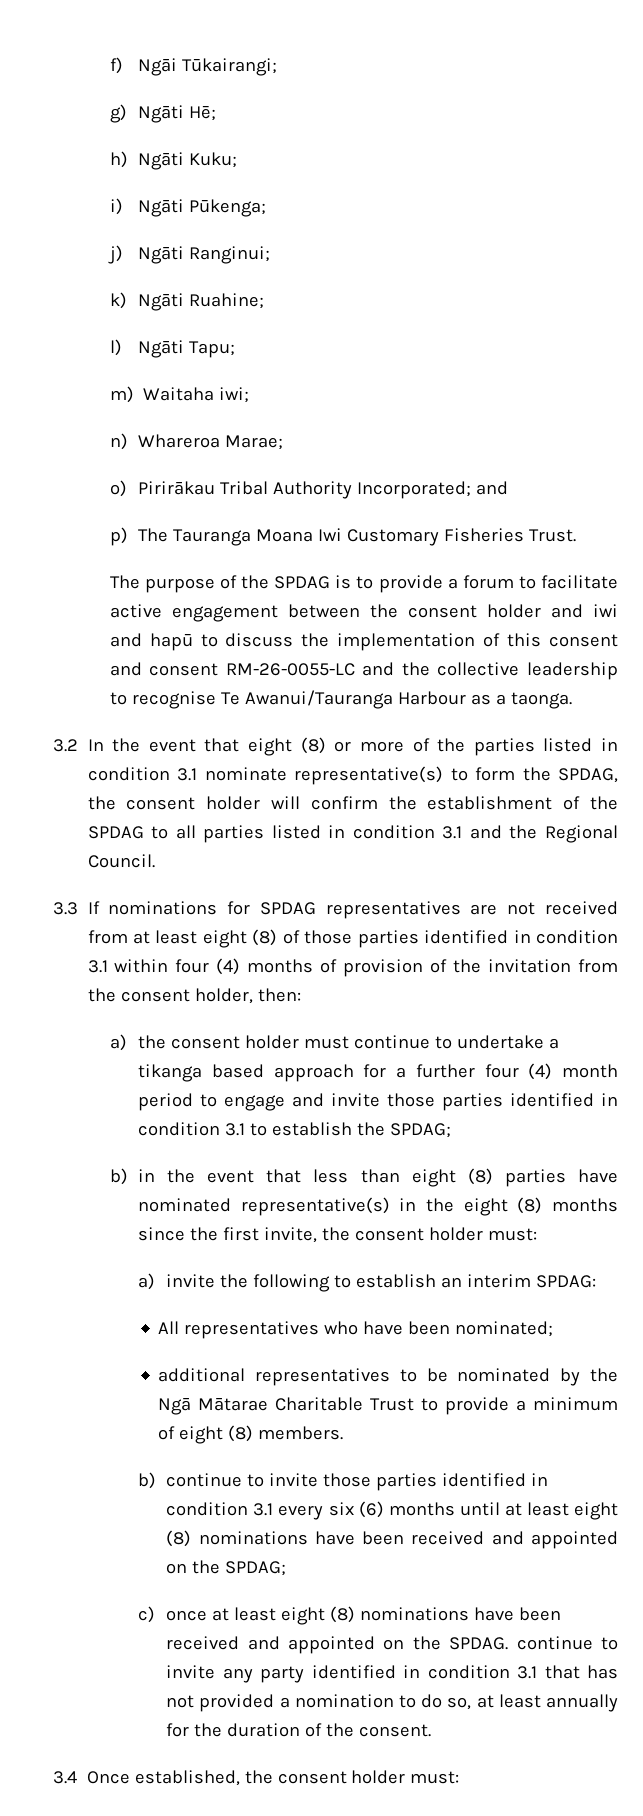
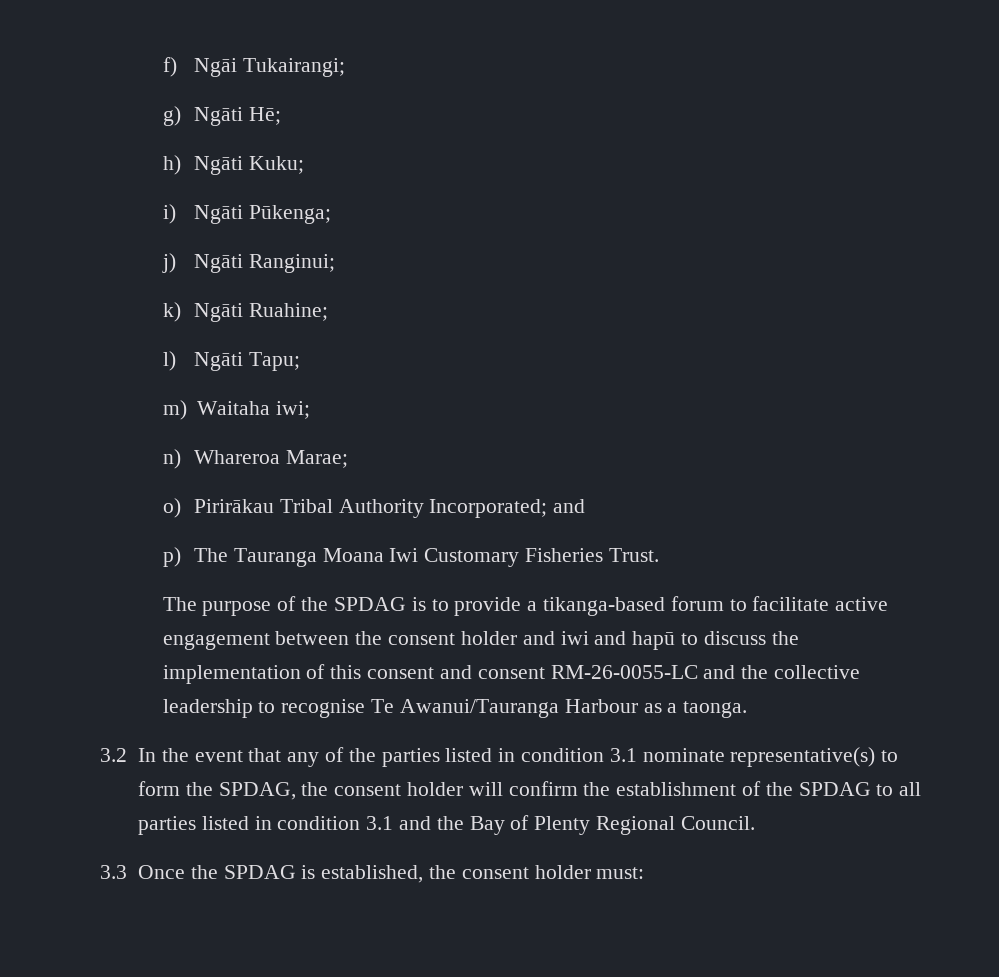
[182,58,278,76] Tūkairangi; -> [242,58,345,77] Tukairangi;
(458, 583) none -> [542,597,665,616] tikanga-based
[248,737,404,756] eight (8) or more -> [287,752,320,767] any
(538, 832) none -> [469,815,591,835] Bay of Plenty
[87,901,618,919] [87,929,618,948] [87,958,619,977] [87,988,301,1004] [109,1034,560,1051] [138,1063,618,1082] [138,1093,618,1111] [138,1122,452,1138] [109,1168,618,1187] [138,1197,618,1216] [138,1227,538,1243] [138,1273,597,1292] [158,1321,554,1339] [158,1368,618,1386] [158,1397,618,1415] [158,1425,344,1444] [138,1472,549,1491] [166,1501,618,1520] [166,1530,618,1549] [166,1560,287,1576] [138,1606,562,1625] [166,1636,618,1654] [166,1665,618,1683] [166,1694,618,1712] [166,1723,432,1737] [53,1771,130,1784] If nominations for SPDAG representatives are not received from at least eight (8) of those parties identified in condition 3.1 within four (4) months of provision of the invitation from the consent holder, then: // a) the consent holder must continue to undertake a tikanga based approach for a further four (4) month period to engage and invite those parties identified in condition 3.1 to establish the SPDAG; // b) in the event that less than eight (8) parties have nominated representative(s) in the eight (8) months since the first invite, the consent holder must: // a) invite the following to establish an interim SPDAG: // All representatives who have been nominated; // additional representatives to be nominated by the Ngā Mātarae Charitable Trust to provide a minimum of eight (8) members. // b) continue to invite those parties identified in condition 3.1 every six (6) months until at least eight (8) nominations have been received and appointed on the SPDAG; // c) once at least eight (8) nominations have been received and appointed on the SPDAG. continue to invite any party identified in condition 3.1 that has not provided a nomination to do so, at least annually for the duration of the consent. // 3.4 Once -> [137,865,316,879] Once the SPDAG is

